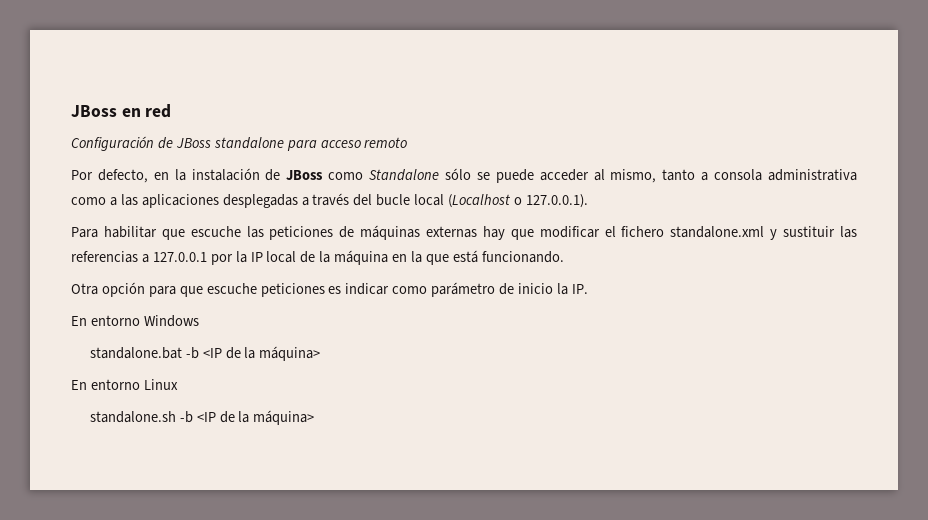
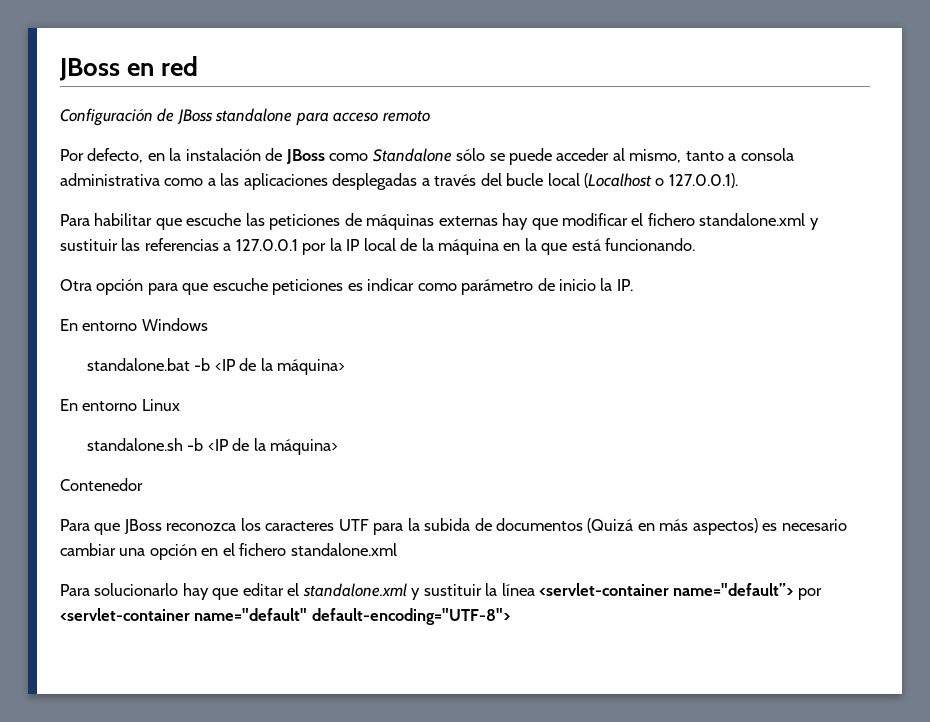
(315, 417) none -> [60,478,143,491] [60,518,847,535] [60,543,397,560] [60,583,822,600] [60,608,510,625] // Contenedor // Para que JBoss reconozca los caracteres UTF para la subida de documentos (Quizá en más aspectos) es necesario cambiar una opción en el fichero standalone.xml // Para solucionarlo hay que editar el standalone.xml y sustituir la línea <servlet-container name="default”> por <servlet-container name="default" default-encoding="UTF-8">

